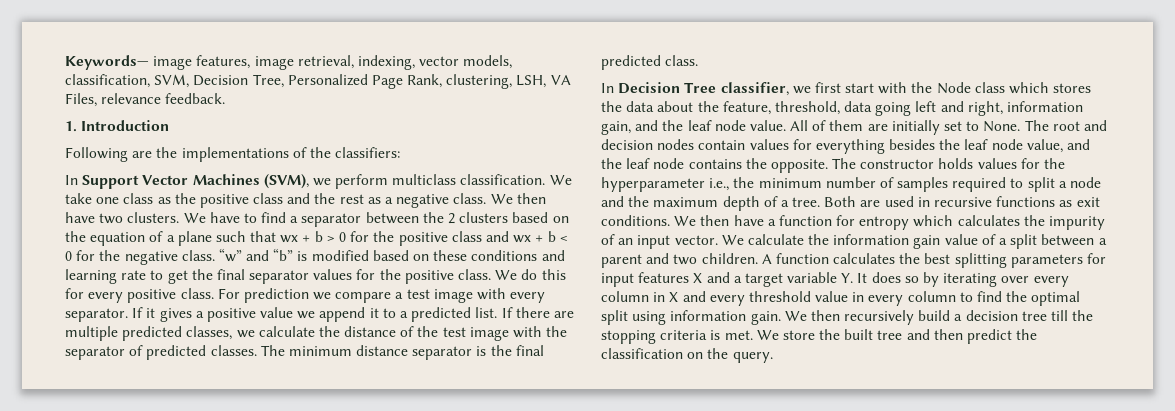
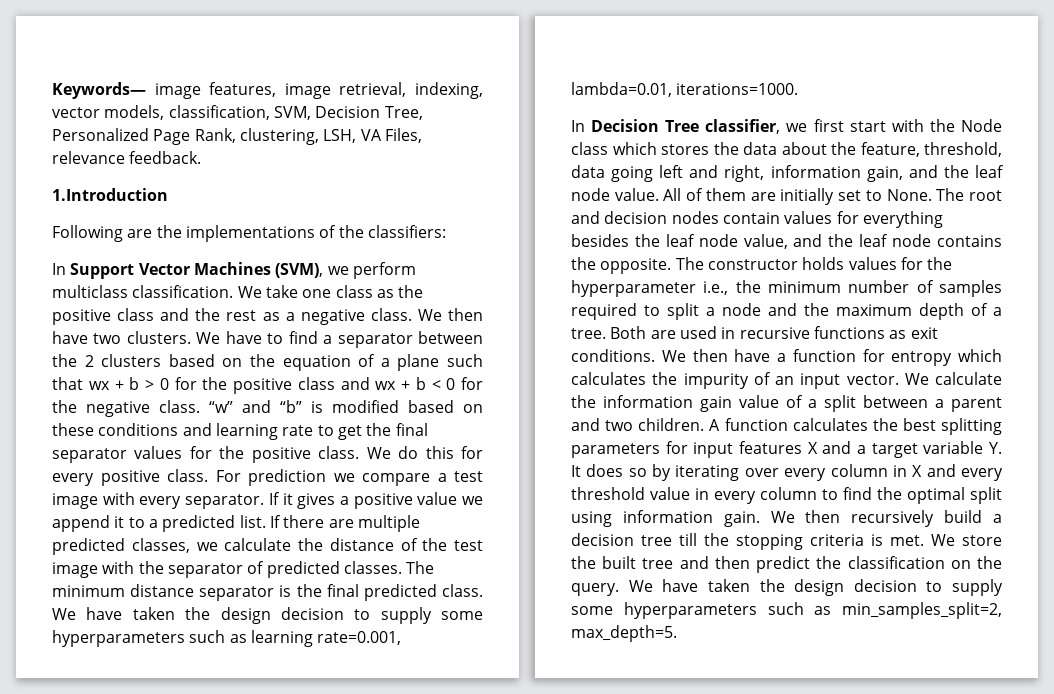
[65,120,170,132] 1. Introduction -> [52,188,168,201] 1.Introduction
(699, 60) none -> [52,607,483,624] [52,630,402,647] [571,82,799,97] We have taken the design decision to supply some hyperparameters such as learning rate=0.001, lambda=0.01, iterations=1000.
(773, 357) none -> [628,579,1003,596] [571,602,1002,619] [571,625,677,642] We have taken the design decision to supply some hyperparameters such as min_samples_split=2, max_depth=5.

